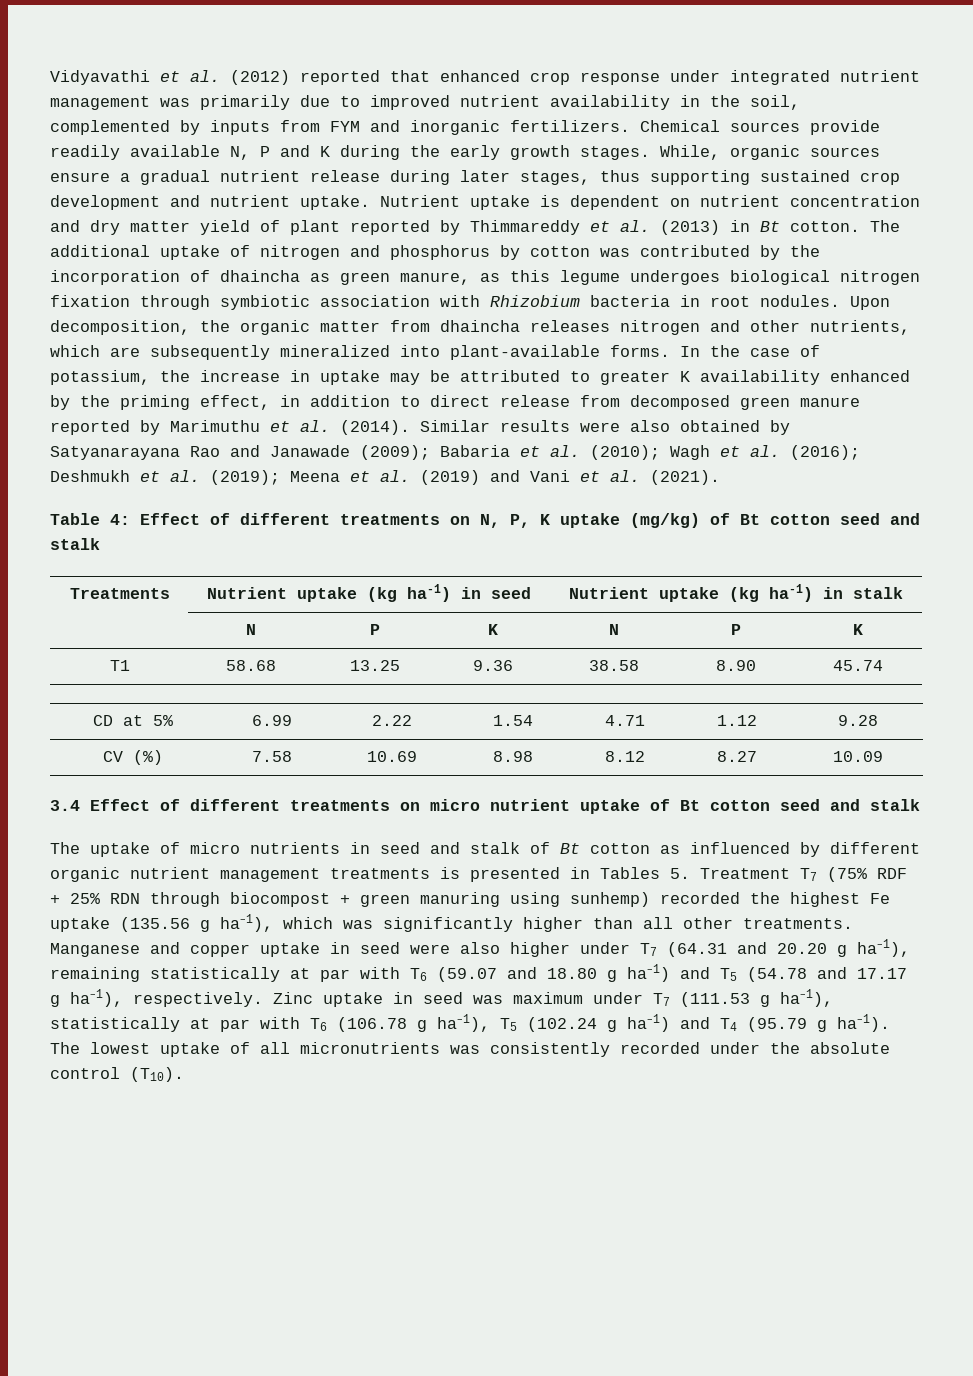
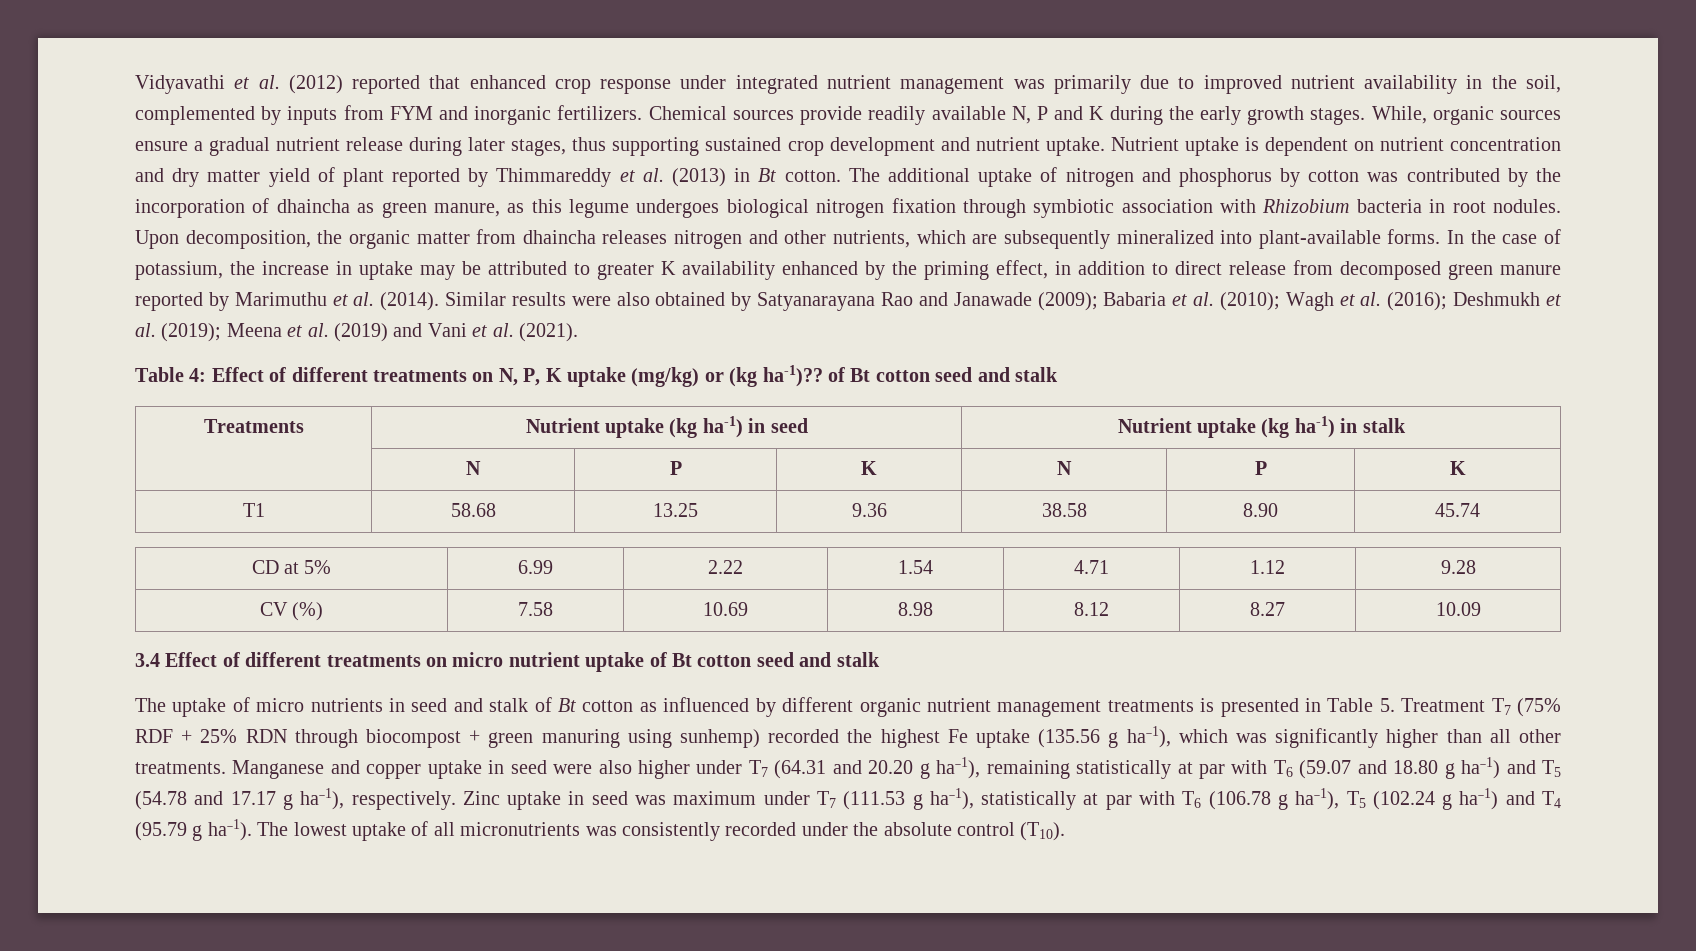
(700, 520) none -> [704,365,823,387] or (kg ha-1)??
[600,867,660,879] Tables -> [1327,698,1374,712] Table

